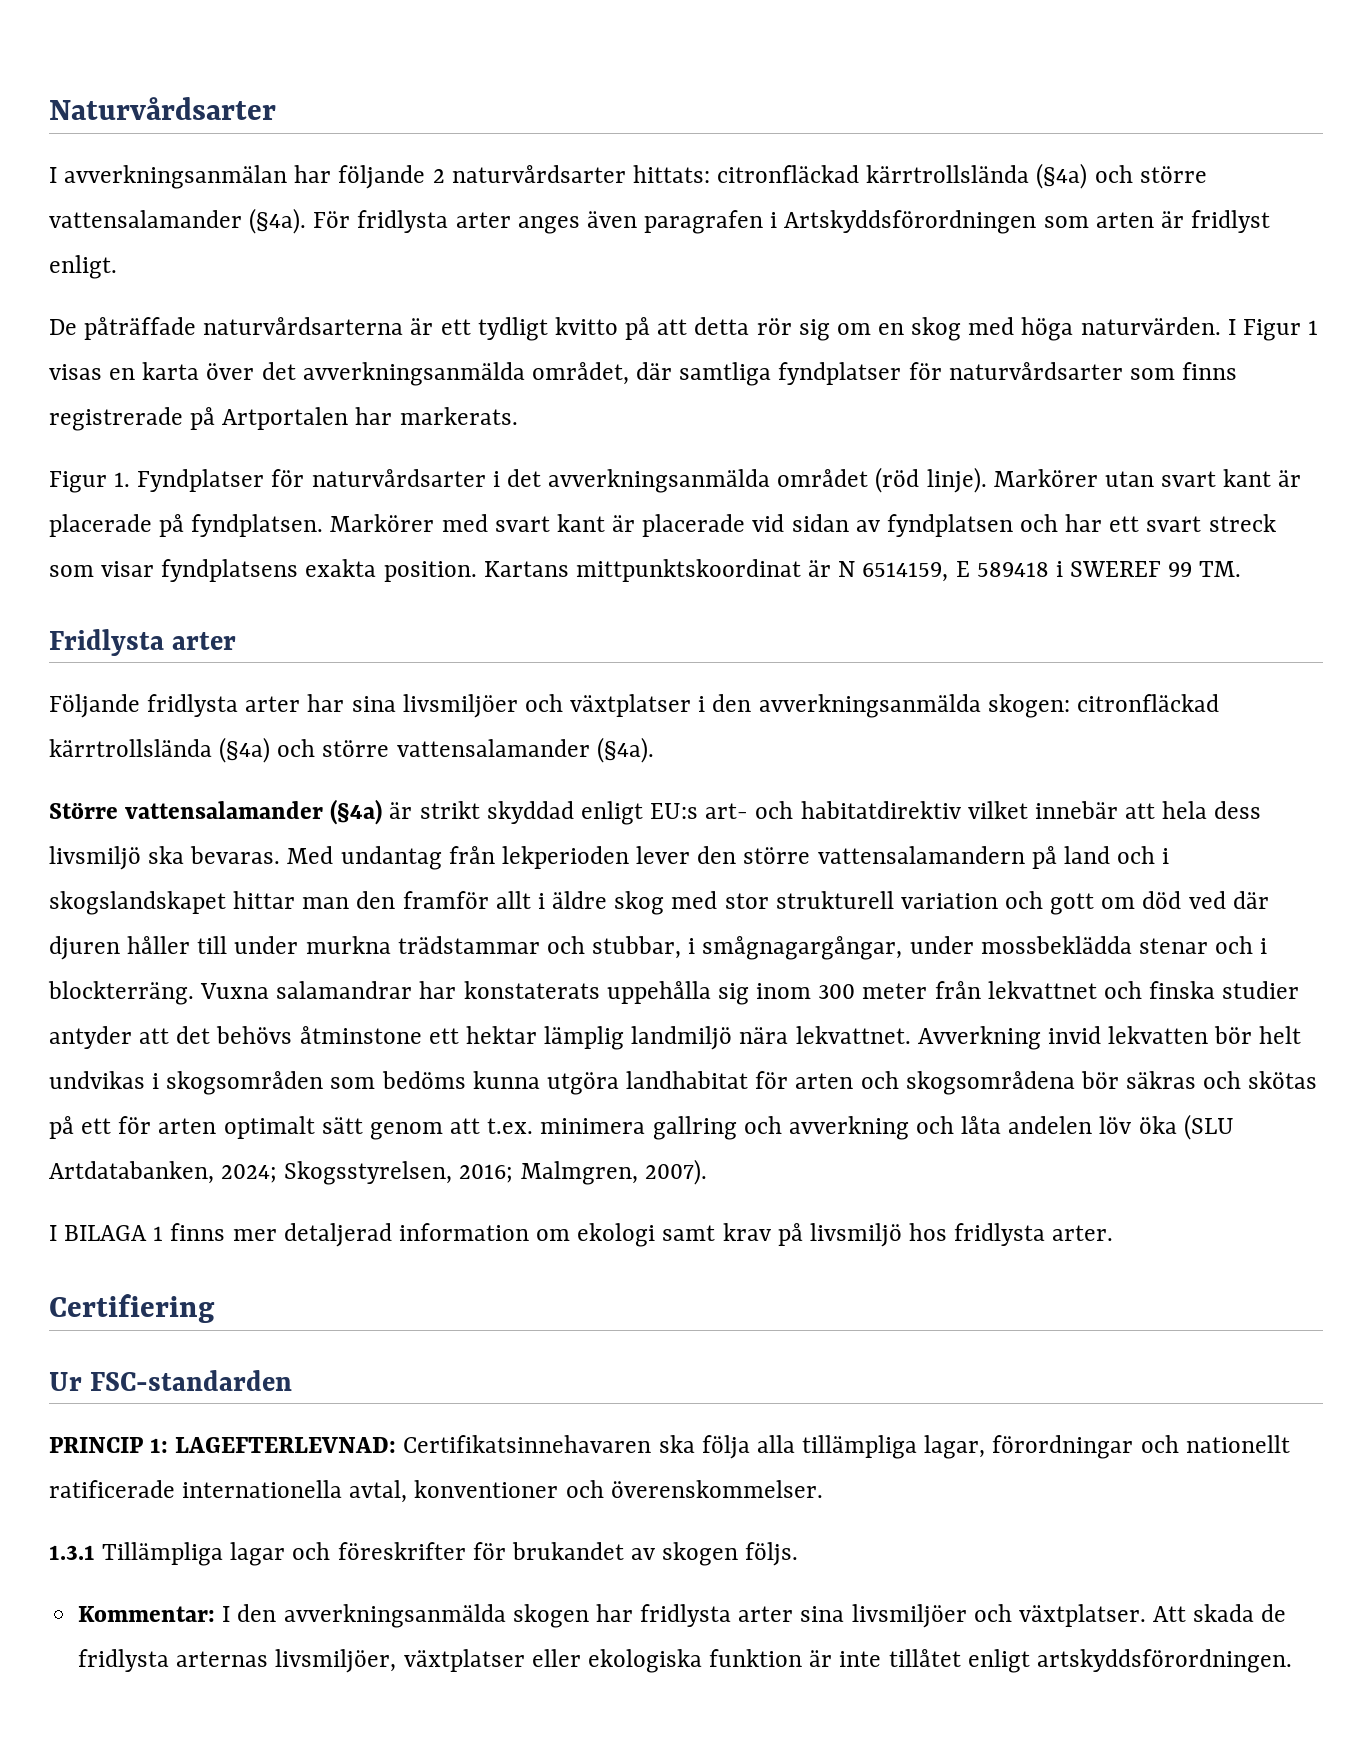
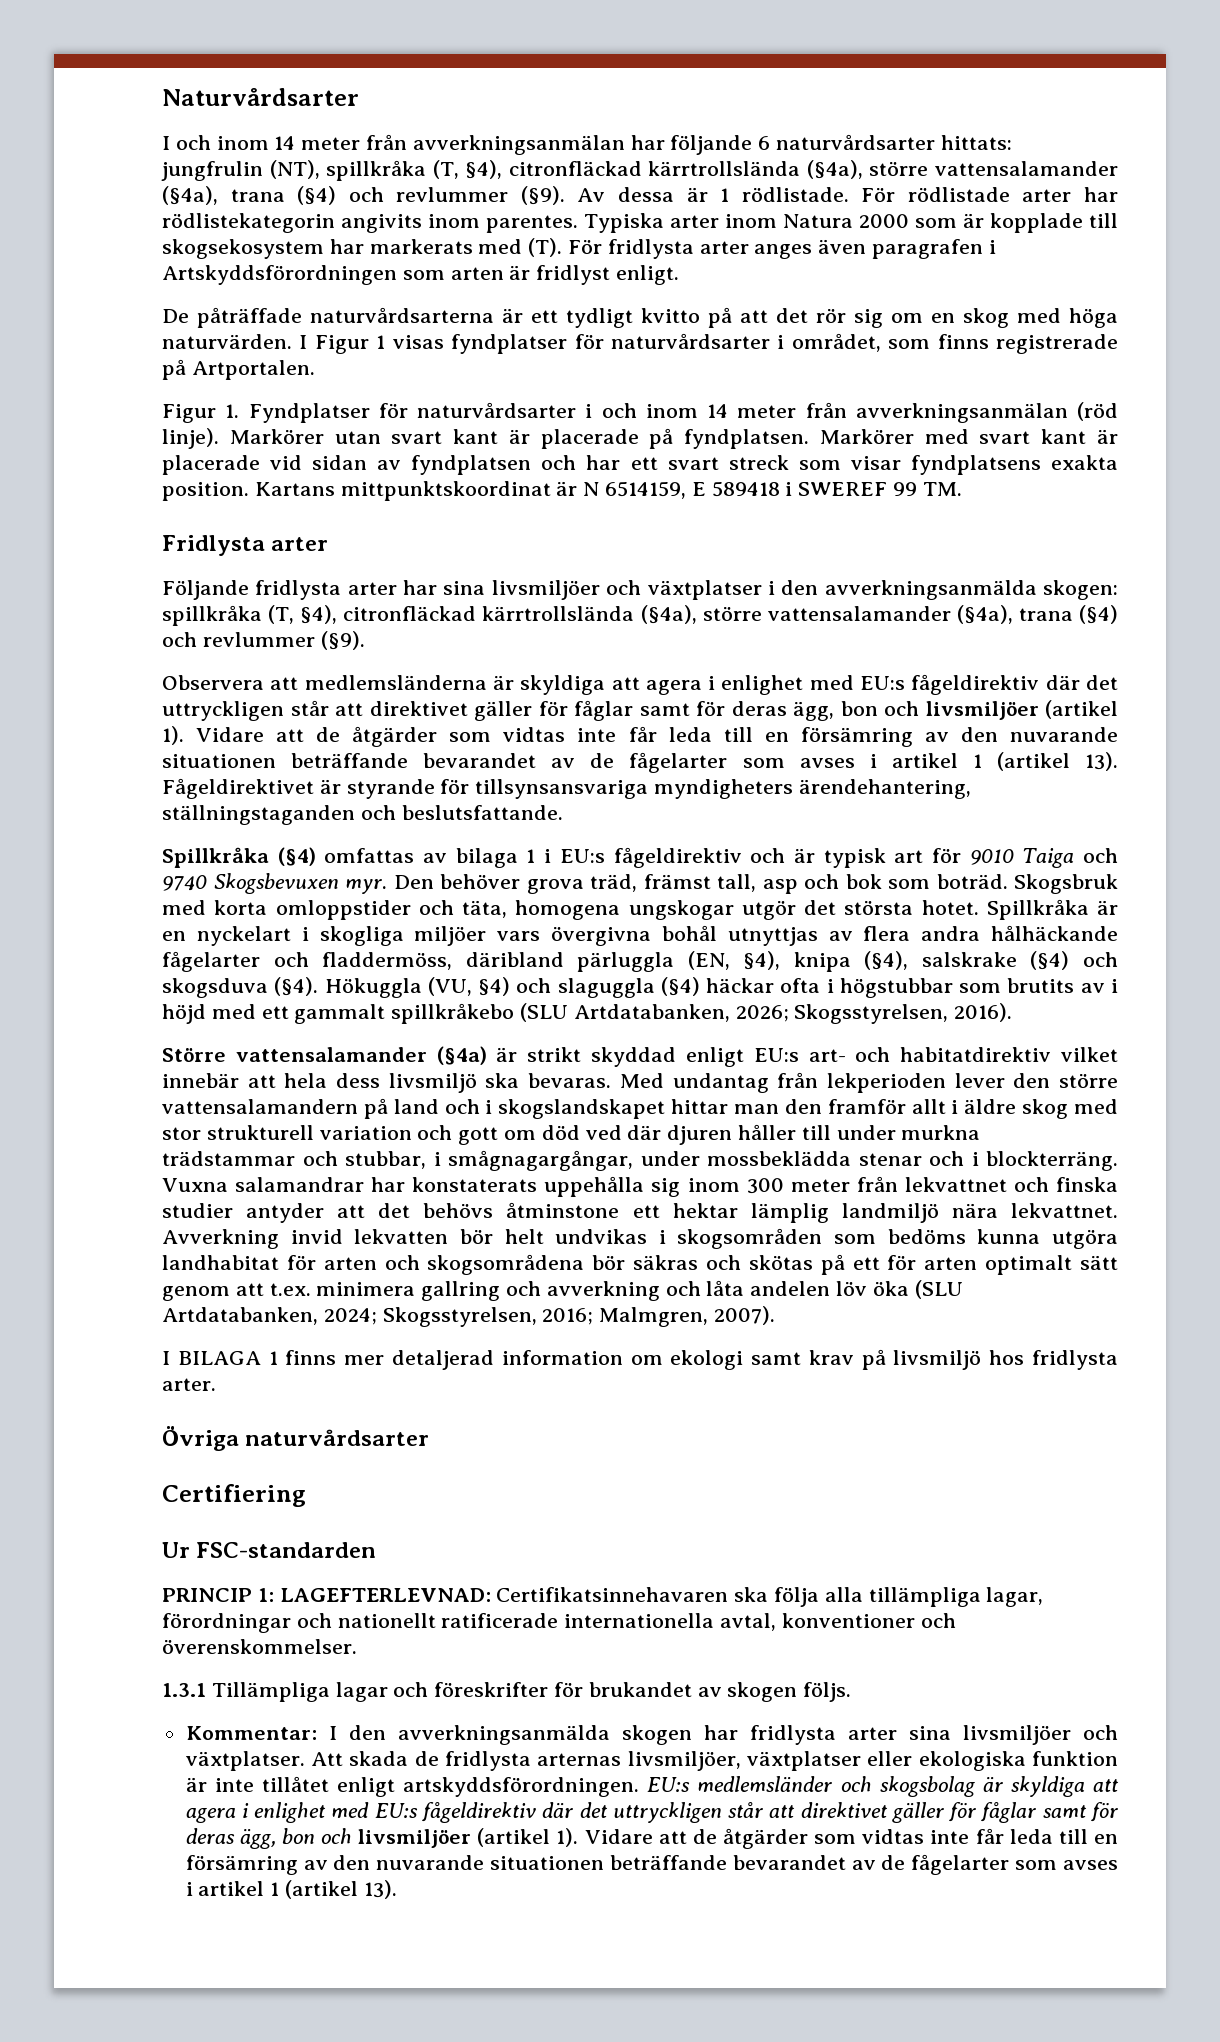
(57, 175) none -> [175,134,408,150] och inom 14 meter från
[432,169,445,183] 2 -> [758,136,771,150] 6
[717,163,1207,189] [49,208,307,234] citronfläckad kärrtrollslända (§4a) och större vattensalamander (§4a). -> [161,160,1118,181] [162,186,1118,205] [162,213,1118,233] [162,238,563,259] jungfrulin (NT), spillkråka (T, §4), citronfläckad kärrtrollslända (§4a), större vattensalamander (§4a), trana (§4) och revlummer (§9). Av dessa är 1 rödlistade. För rödlistade arter har rödlistekategorin angivits inom parentes. Typiska arter inom Natura 2000 som är kopplade till skogsekosystem har markerats med (T).
[694,317,750,335] detta -> [776,308,808,323] det
[109,362,772,386] en karta över det avverkningsanmälda området, där samtliga -> (444, 342) none
(1123, 371) none -> [777,333,881,352] i området,
[222,407,518,430] Artportalen har markerats. -> [191,360,315,380] Artportalen.
[506,469,869,493] det avverkningsanmälda området -> [601,402,1068,423] och inom 14 meter från avverkningsanmälan
[1076,694,1219,712] [49,737,654,763] citronfläckad kärrtrollslända (§4a) och större vattensalamander (§4a). -> [162,605,1118,626] [162,631,365,650] [162,674,1118,695] [162,700,1118,721] [162,726,1119,747] [162,752,1118,773] [162,778,971,799] [162,805,563,825] [162,847,1118,868] [162,873,1118,894] [162,899,1118,920] [162,925,1118,946] [162,951,1118,972] [162,977,1118,998] [162,1003,1013,1024] spillkråka (T, §4), citronfläckad kärrtrollslända (§4a), större vattensalamander (§4a), trana (§4) och revlummer (§9). // Observera att medlemsländerna är skyldiga att agera i enlighet med EU:s fågeldirektiv där det uttryckligen står att direktivet gäller för fåglar samt för deras ägg, bon och livsmiljöer (artikel 1). Vidare att de åtgärder som vidtas inte får leda till en försämring av den nuvarande situationen beträffande bevarandet av de fågelarter som avses i artikel 1 (artikel 13). Fågeldirektivet är styrande för tillsynsansvariga myndigheters ärendehantering, ställningstaganden och beslutsfattande. // Spillkråka (§4) omfattas av bilaga 1 i EU:s fågeldirektiv och är typisk art för 9010 Taiga och 9740 Skogsbevuxen myr. Den behöver grova träd, främst tall, asp och bok som boträd. Skogsbruk med korta omloppstider och täta, homogena ungskogar utgör det största hotet. Spillkråka är en nyckelart i skogliga miljöer vars övergivna bohål utnyttjas av flera andra hålhäckande fågelarter och fladdermöss, däribland pärluggla (EN, §4), knipa (§4), salskrake (§4) och skogsduva (§4). Hökuggla (VU, §4) och slaguggla (§4) häckar ofta i högstubbar som brutits av i höjd med ett gammalt spillkråkebo (SLU Artdatabanken, 2026; Skogsstyrelsen, 2016).
(1114, 1233) none -> [162,1426,430,1451] // Övriga naturvårdsarter
(1292, 1661) none -> [647,1776,1119,1797] [185,1802,1119,1823] [185,1828,1118,1849] [185,1854,1119,1875] [185,1880,397,1899] EU:s medlemsländer och skogsbolag är skyldiga att agera i enlighet med EU:s fågeldirektiv där det uttryckligen står att direktivet gäller för fåglar samt för deras ägg, bon och livsmiljöer (artikel 1). Vidare att de åtgärder som vidtas inte får leda till en försämring av den nuvarande situationen beträffande bevarandet av de fågelarter som avses i artikel 1 (artikel 13).

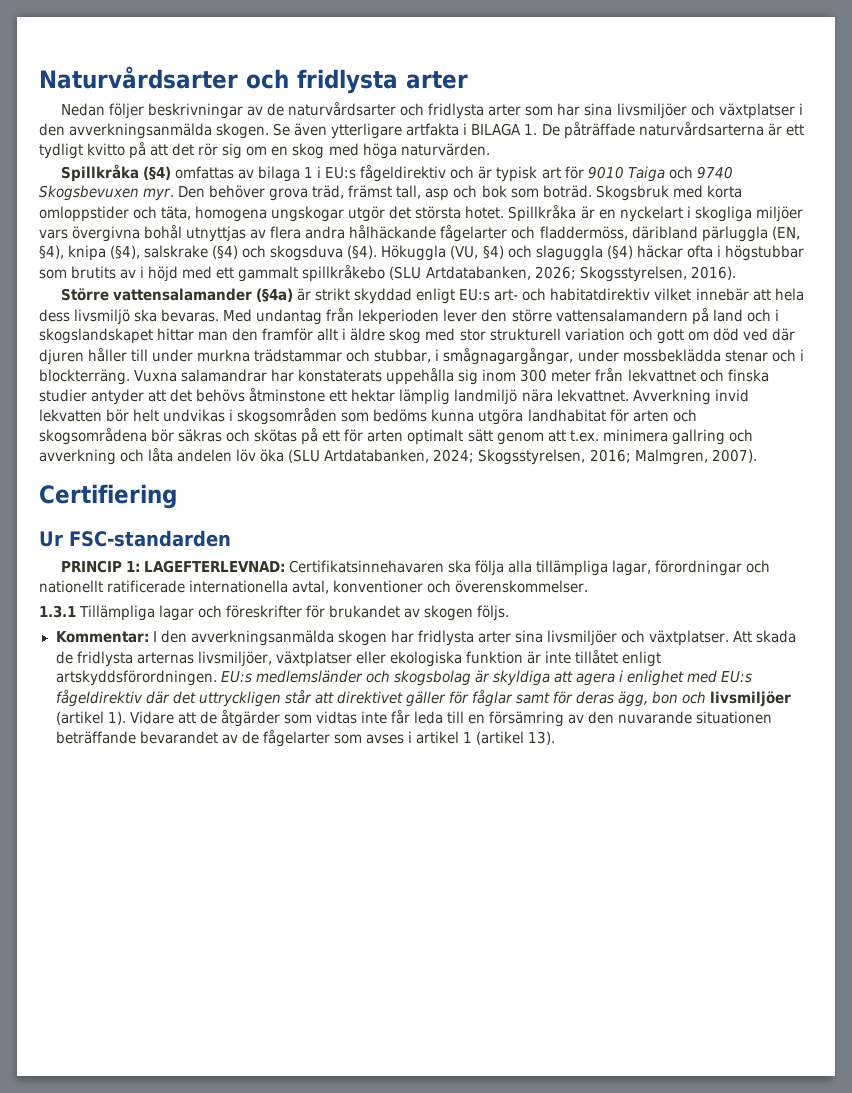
[162,134,1012,155] [161,160,1118,181] [162,186,1118,205] [162,213,1118,233] [162,238,996,259] [162,265,680,285] // I och inom 14 meter från avverkningsanmälan har följande 6 naturvårdsarter hittats: jungfrulin (NT), spillkråka (T, §4), citronfläckad kärrtrollslända (§4a), större vattensalamander (§4a), trana (§4) och revlummer (§9). Av dessa är 1 rödlistade. För rödlistade arter har rödlistekategorin angivits inom parentes. Typiska arter inom Natura 2000 som är kopplade till skogsekosystem har markerats med (T). För fridlysta arter anges även paragrafen i Artskyddsförordningen som arten är fridlyst enligt. // -> [246,69,468,94] [60,101,803,119] [39,123,538,139] och fridlysta arter // Nedan följer beskrivningar av de naturvårdsarter och fridlysta arter som har sina livsmiljöer och växtplatser i den avverkningsanmälda skogen. Se även ytterligare artfakta i BILAGA 1.
[299,333,1118,354] [162,359,315,380] [162,402,1118,423] [162,428,1118,449] [162,455,1118,475] [162,481,962,501] [162,535,329,556] [162,580,1119,600] [162,605,1118,626] [162,631,365,650] [162,674,1118,695] [162,700,1118,721] [162,726,1119,747] [162,752,1118,773] [162,778,971,799] [162,805,563,825] I Figur 1 visas fyndplatser för naturvårdsarter i området, som finns registrerade på Artportalen. // Figur 1. Fyndplatser för naturvårdsarter i och inom 14 meter från avverkningsanmälan (röd linje). Markörer utan svart kant är placerade på fyndplatsen. Markörer med svart kant är placerade vid sidan av fyndplatsen och har ett svart streck som visar fyndplatsens exakta position. Kartans mittpunktskoordinat är N 6514159, E 589418 i SWEREF 99 TM. // Fridlysta arter // Följande fridlysta arter har sina livsmiljöer och växtplatser i den avverkningsanmälda skogen: spillkråka (T, §4), citronfläckad kärrtrollslända (§4a), större vattensalamander (§4a), trana (§4) och revlummer (§9). // Observera att medlemsländerna är skyldiga att agera i enlighet med EU:s fågeldirektiv där det uttryckligen står att direktivet gäller för fåglar samt för deras ägg, bon och livsmiljöer (artikel 1). Vidare att de åtgärder som vidtas inte får leda till en försämring av den nuvarande situationen beträffande bevarandet av de fågelarter som avses i artikel 1 (artikel 13). Fågeldirektivet är styrande för tillsynsansvariga myndigheters ärendehantering, ställningstaganden och beslutsfattande. -> (490, 149) none
[162,1349,1119,1370] [162,1378,216,1391] [162,1426,430,1451] // I BILAGA 1 finns mer detaljerad information om ekologi samt krav på livsmiljö hos fridlysta arter. // Övriga naturvårdsarter -> (757, 456) none

